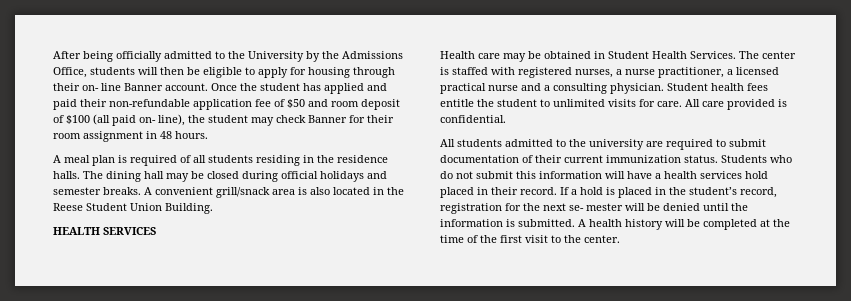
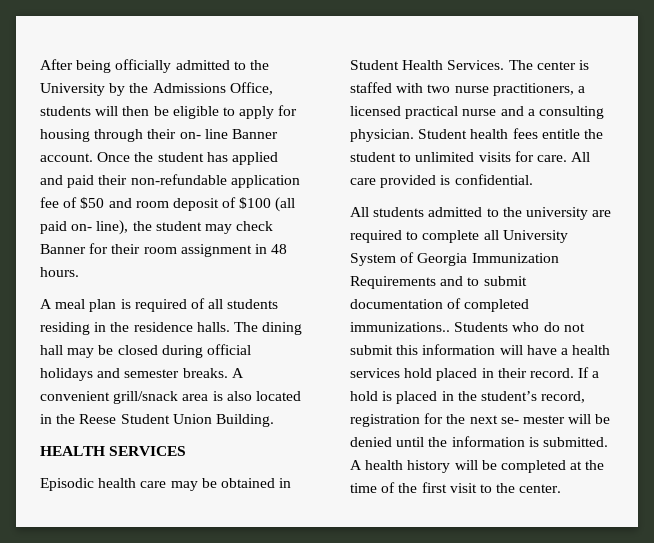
[440,51,475,59] Health -> [40,478,137,491] Episodic health
[518,67,724,78] registered nurses, a nurse practitioner, -> [427,83,574,96] two nurse practitioners,
[729,139,766,147] [440,155,718,163] submit documentation of their current immunization status. -> [422,230,568,243] [350,252,559,266] [350,276,527,289] [350,298,530,312] [350,322,450,332] complete all University System of Georgia Immunization Requirements and to submit documentation of completed immunizations..

